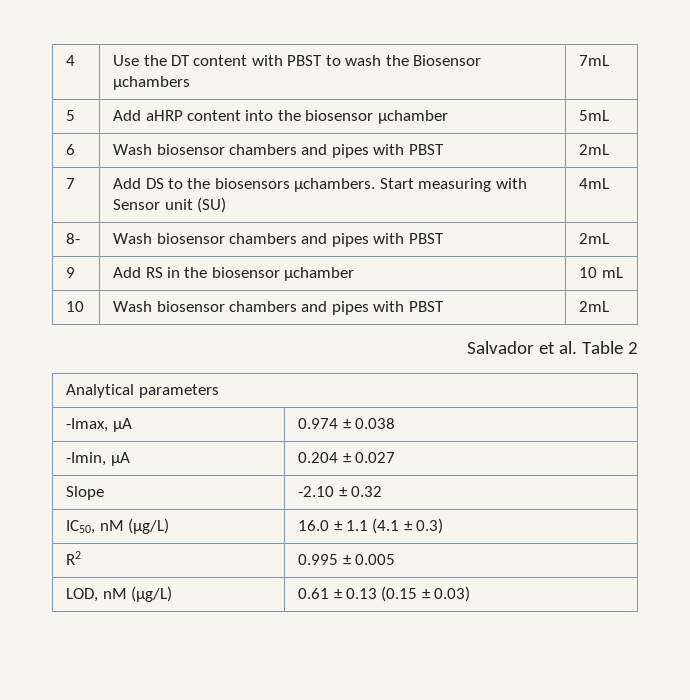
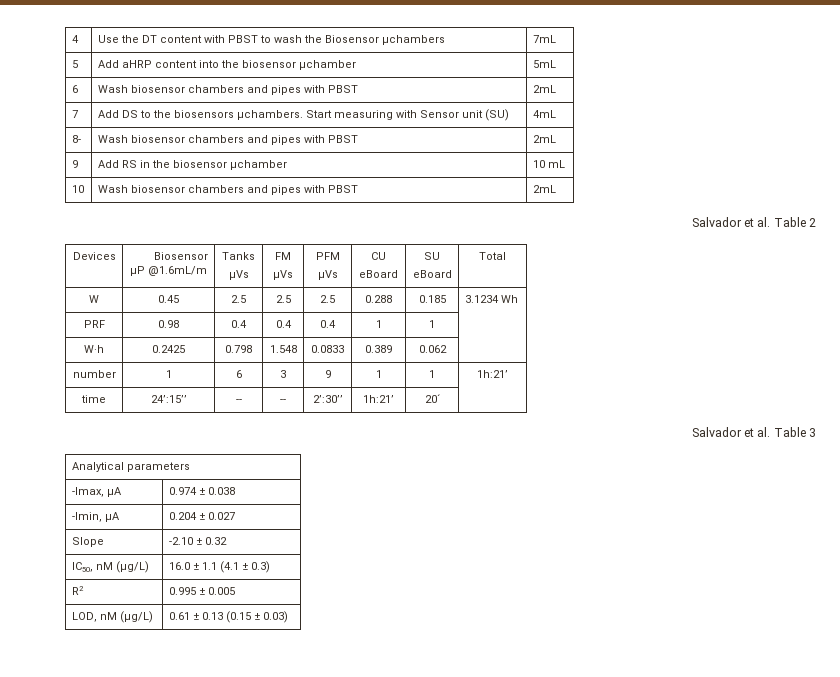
(638, 348) none -> [72,252,116,260] [154,252,209,260] [130,266,207,276] [222,252,255,260] [228,270,249,280] [275,252,291,260] [273,270,293,280] [315,252,340,260] [317,270,338,280] [371,252,386,260] [359,270,398,278] [424,252,440,260] [412,270,452,278] [479,252,506,260] [89,295,99,303] [158,295,179,303] [231,295,246,303] [275,295,291,303] [320,295,335,303] [365,295,392,303] [418,295,446,303] [464,295,518,303] [83,320,105,328] [158,320,179,328] [231,320,247,328] [275,320,292,328] [320,320,336,328] [375,320,382,328] [429,320,435,328] [84,345,104,353] [152,345,185,353] [225,345,252,353] [269,345,297,353] [311,345,344,353] [365,345,392,353] [418,345,447,353] [72,370,116,378] [165,370,172,378] [235,370,242,378] [280,370,286,378] [324,370,331,378] [375,370,382,378] [429,370,435,378] [477,370,508,378] [81,395,106,403] [150,395,187,403] [235,399,242,403] [280,399,286,403] [312,395,343,403] [363,395,394,403] [424,394,440,403] [691,427,816,437] // Devices | Biosensor // µP @1.6mL/m | Tanks // µVs | FM // µVs | PFM // µVs | CU // eBoard | SU // eBoard | Total // W | 0.45 | 2.5 | 2.5 | 2.5 | 0.288 | 0.185 | 3.1234 Wh // PRF | 0.98 | 0.4 | 0.4 | 0.4 | 1 | 1 | // W·h | 0.2425 | 0.798 | 1.548 | 0.0833 | 0.389 | 0.062 | // number | 1 | 6 | 3 | 9 | 1 | 1 | 1h:21’ // time | 24’:15’’ | -- | -- | 2’:30’’ | 1h:21’ | 20´ | // Salvador et al. Table 3

